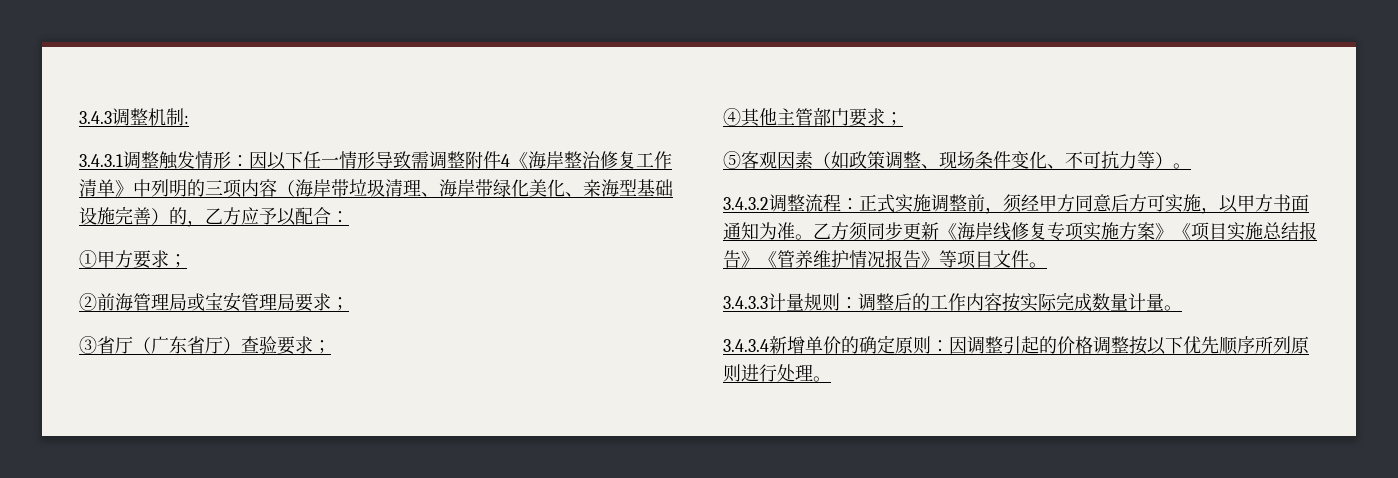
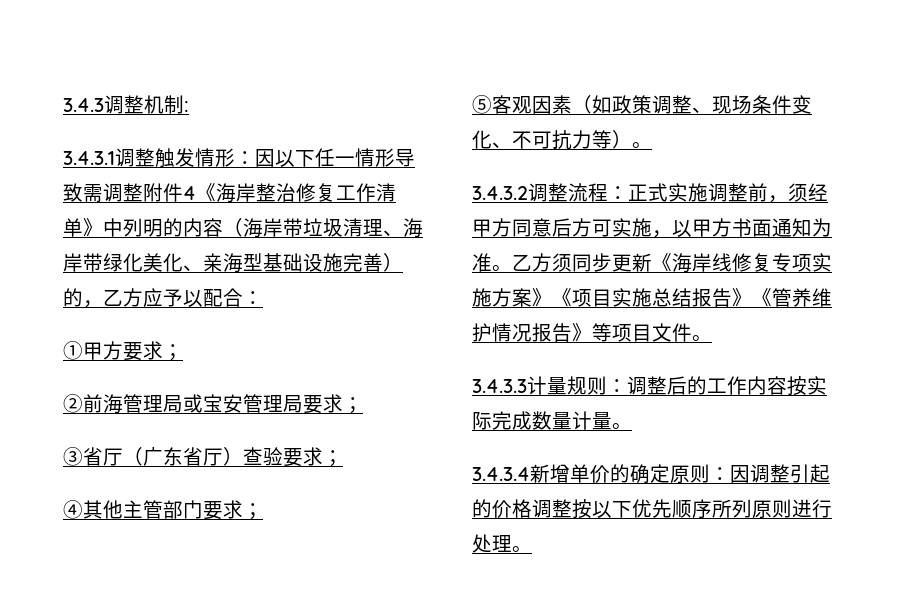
[205,179,242,198] 三项 -> (183, 227) none

